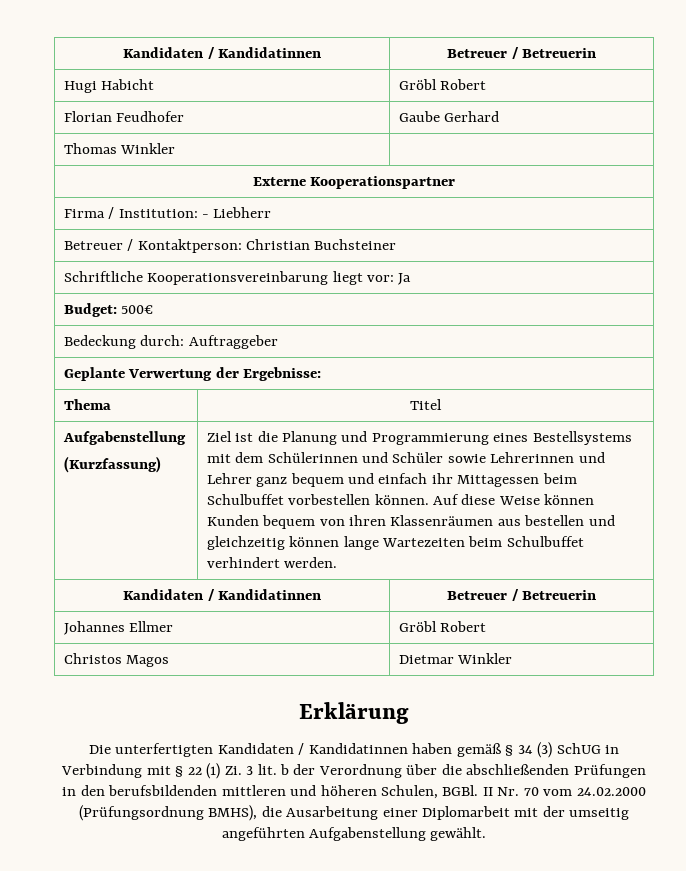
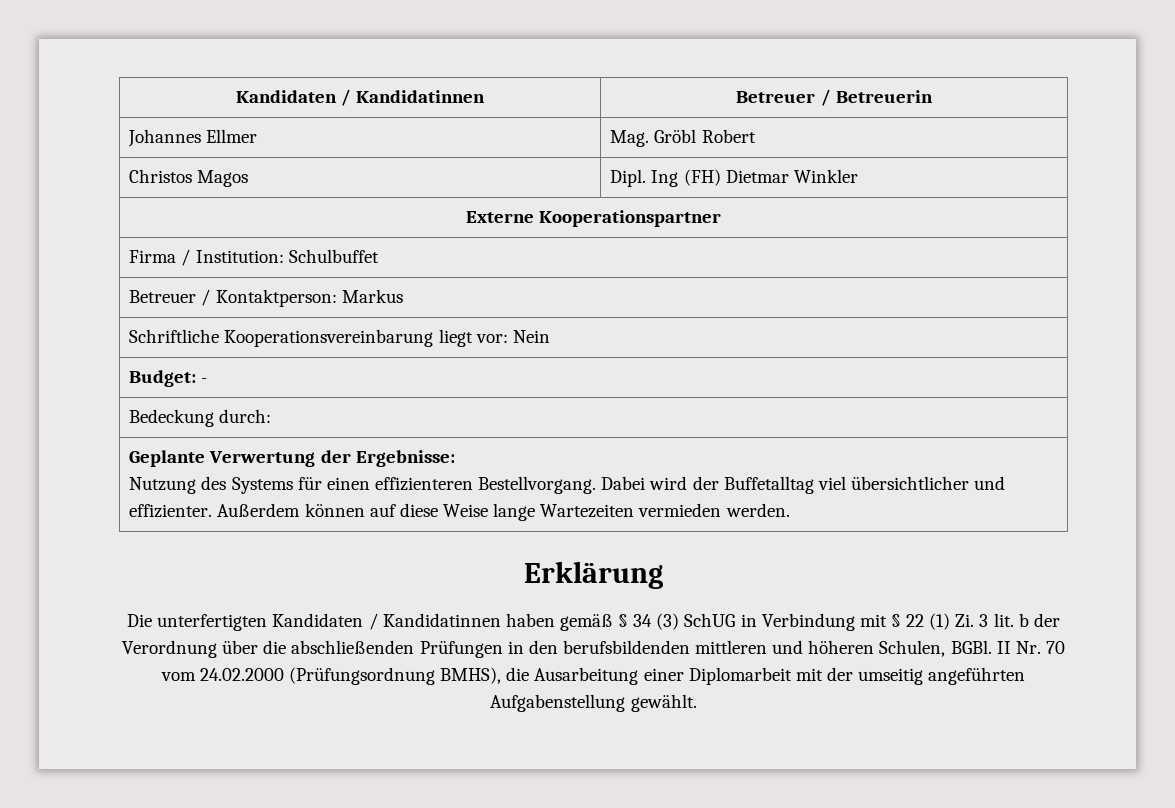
[123,47,321,59] [447,47,596,59] [63,79,155,93] [398,79,487,90] [63,111,185,122] [398,111,500,122] [63,143,176,154] [252,176,456,189] [63,207,272,219] [63,239,397,253] [63,271,412,285] [63,303,154,317] [63,335,278,349] [63,367,322,381] [63,399,111,410] [410,399,442,410] [62,431,186,445] [63,456,161,473] [206,431,632,445] [206,452,605,463] [206,473,577,487] [206,494,595,505] [206,515,615,529] [206,536,584,550] [206,557,338,568] [123,589,321,601] [447,589,596,601] Kandidaten / Kandidatinnen | Betreuer / Betreuerin // Hugi Habicht | Gröbl Robert // Florian Feudhofer | Gaube Gerhard // Thomas Winkler | // Externe Kooperationspartner // Firma / Institution: - Liebherr // Betreuer / Kontaktperson: Christian Buchsteiner // Schriftliche Kooperationsvereinbarung liegt vor: Ja // Budget: 500€ // Bedeckung durch: Auftraggeber // Geplante Verwertung der Ergebnisse: // Thema | Titel // Aufgabenstellung // (Kurzfassung) | Ziel ist die Planung und Programmierung eines Bestellsystems mit dem Schülerinnen und Schüler sowie Lehrerinnen und Lehrer ganz bequem und einfach ihr Mittagessen beim Schulbuffet vorbestellen können. Auf diese Weise können Kunden bequem von ihren Klassenräumen aus bestellen und gleichzeitig können lange Wartezeiten beim Schulbuffet verhindert werden. // Kandidaten / Kandidatinnen | Betreuer / Betreuerin -> [235,89,486,106] [736,89,933,106] Kandidaten / Kandidatinnen | Betreuer / Betreuerin
(174, 626) none -> [610,130,650,147] Mag.
(170, 661) none -> [610,169,721,187] Dipl. Ing (FH)
(513, 658) none -> [465,210,722,227] [129,249,379,266] [129,289,403,307] [129,329,550,347] [129,370,208,387] [129,409,272,427] [129,450,455,467] [129,476,1006,494] [129,503,790,521] // Externe Kooperationspartner // Firma / Institution: Schulbuffet // Betreuer / Kontaktperson: Markus // Schriftliche Kooperationsvereinbarung liegt vor: Nein // Budget: - // Bedeckung durch: // Geplante Verwertung der Ergebnisse: // Nutzung des Systems für einen effizienteren Bestellvorgang. Dabei wird der Buffetalltag viel übersichtlicher und effizienter. Außerdem können auf diese Weise lange Wartezeiten vermieden werden.

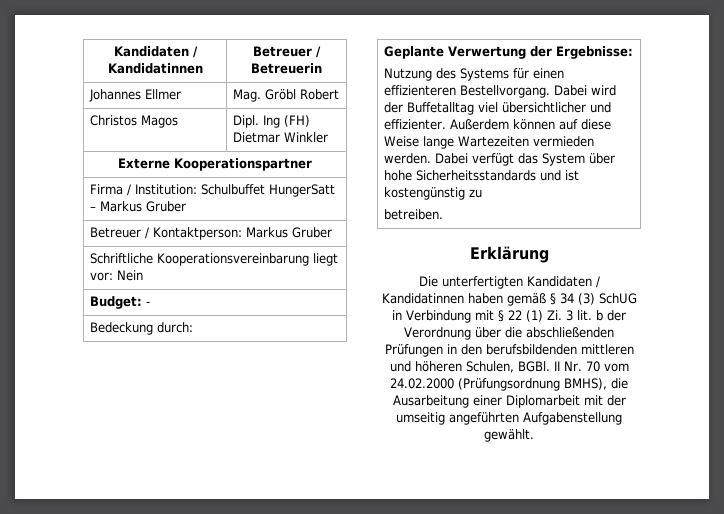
(379, 256) none -> [268,184,335,197] [89,201,186,212] HungerSatt – Markus Gruber
(403, 296) none -> [291,227,332,238] Gruber
(790, 510) none -> [434,153,615,166] [383,170,579,181] [383,187,482,200] [383,209,443,220] Dabei verfügt das System über hohe Sicherheitsstandards und ist kostengünstig zu // betreiben.

